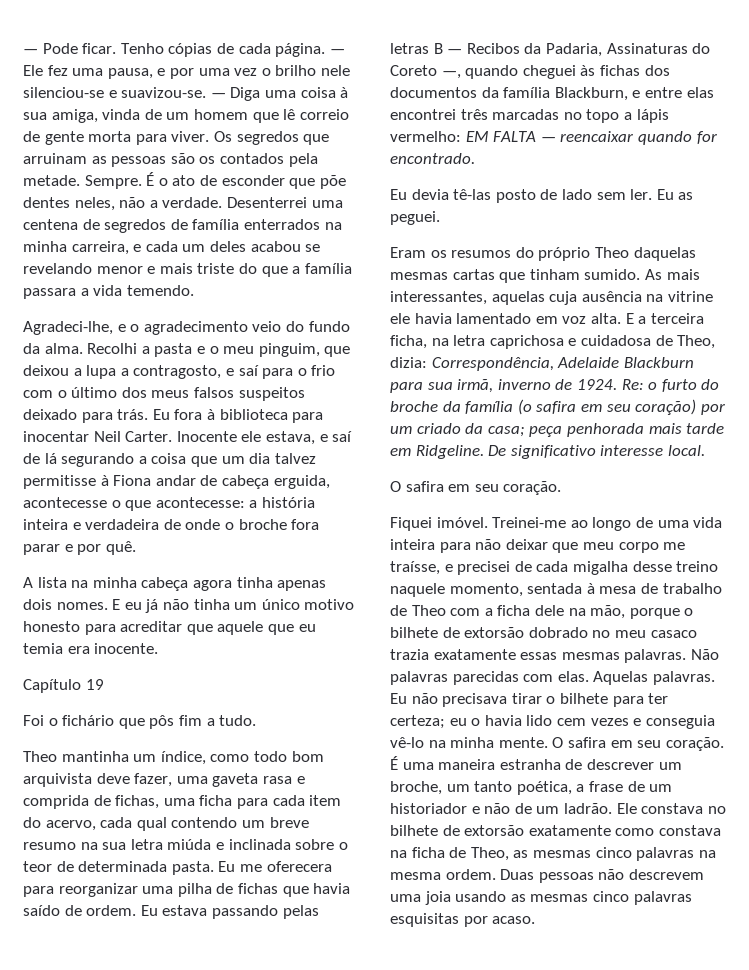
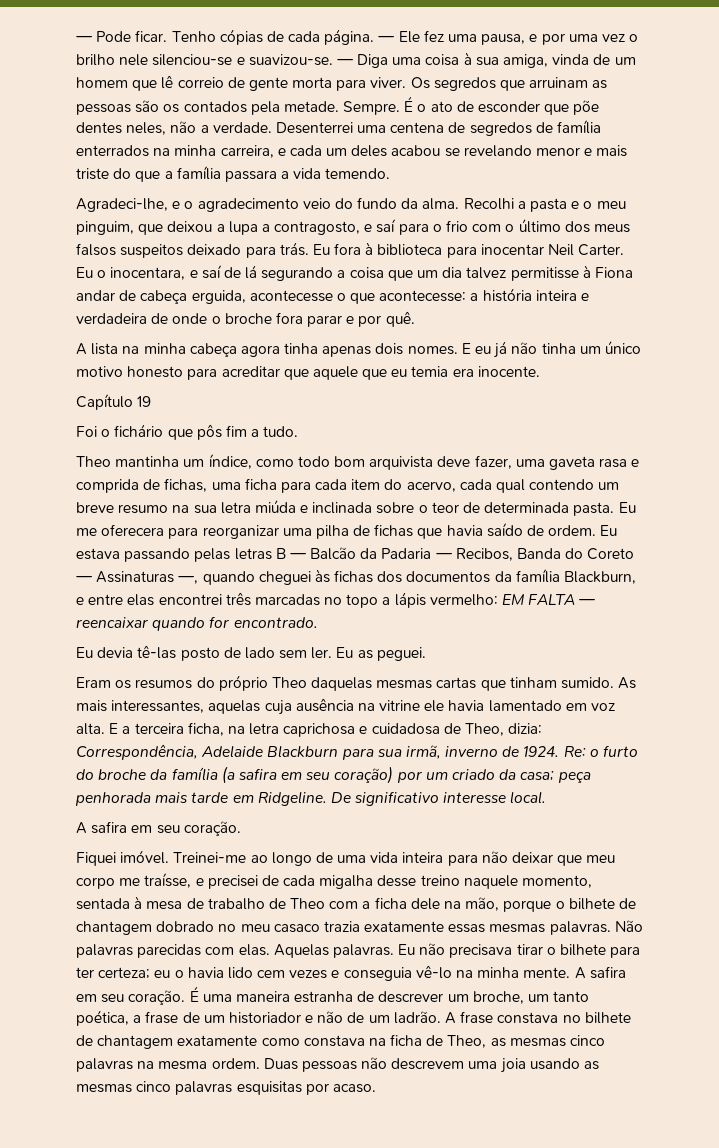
[176,431,315,445] Inocente ele estava, -> [76,267,186,280] Eu o inocentara,
[466,43,711,57] [390,65,437,76] Recibos da Padaria, Assinaturas do Coreto -> [310,547,635,561] [76,571,175,583] Balcão da Padaria — Recibos, Banda do Coreto — Assinaturas
[517,399,532,415] (o -> [221,766,235,784] (a
[390,481,401,492] O -> [76,822,87,834] A
[464,627,525,638] extorsão -> [76,921,152,935] chantagem
[552,737,564,748] O -> [574,967,586,979] A
[616,803,637,814] Ele -> [445,1011,494,1024] A frase
[464,825,525,836] extorsão -> [97,1035,174,1049] chantagem

